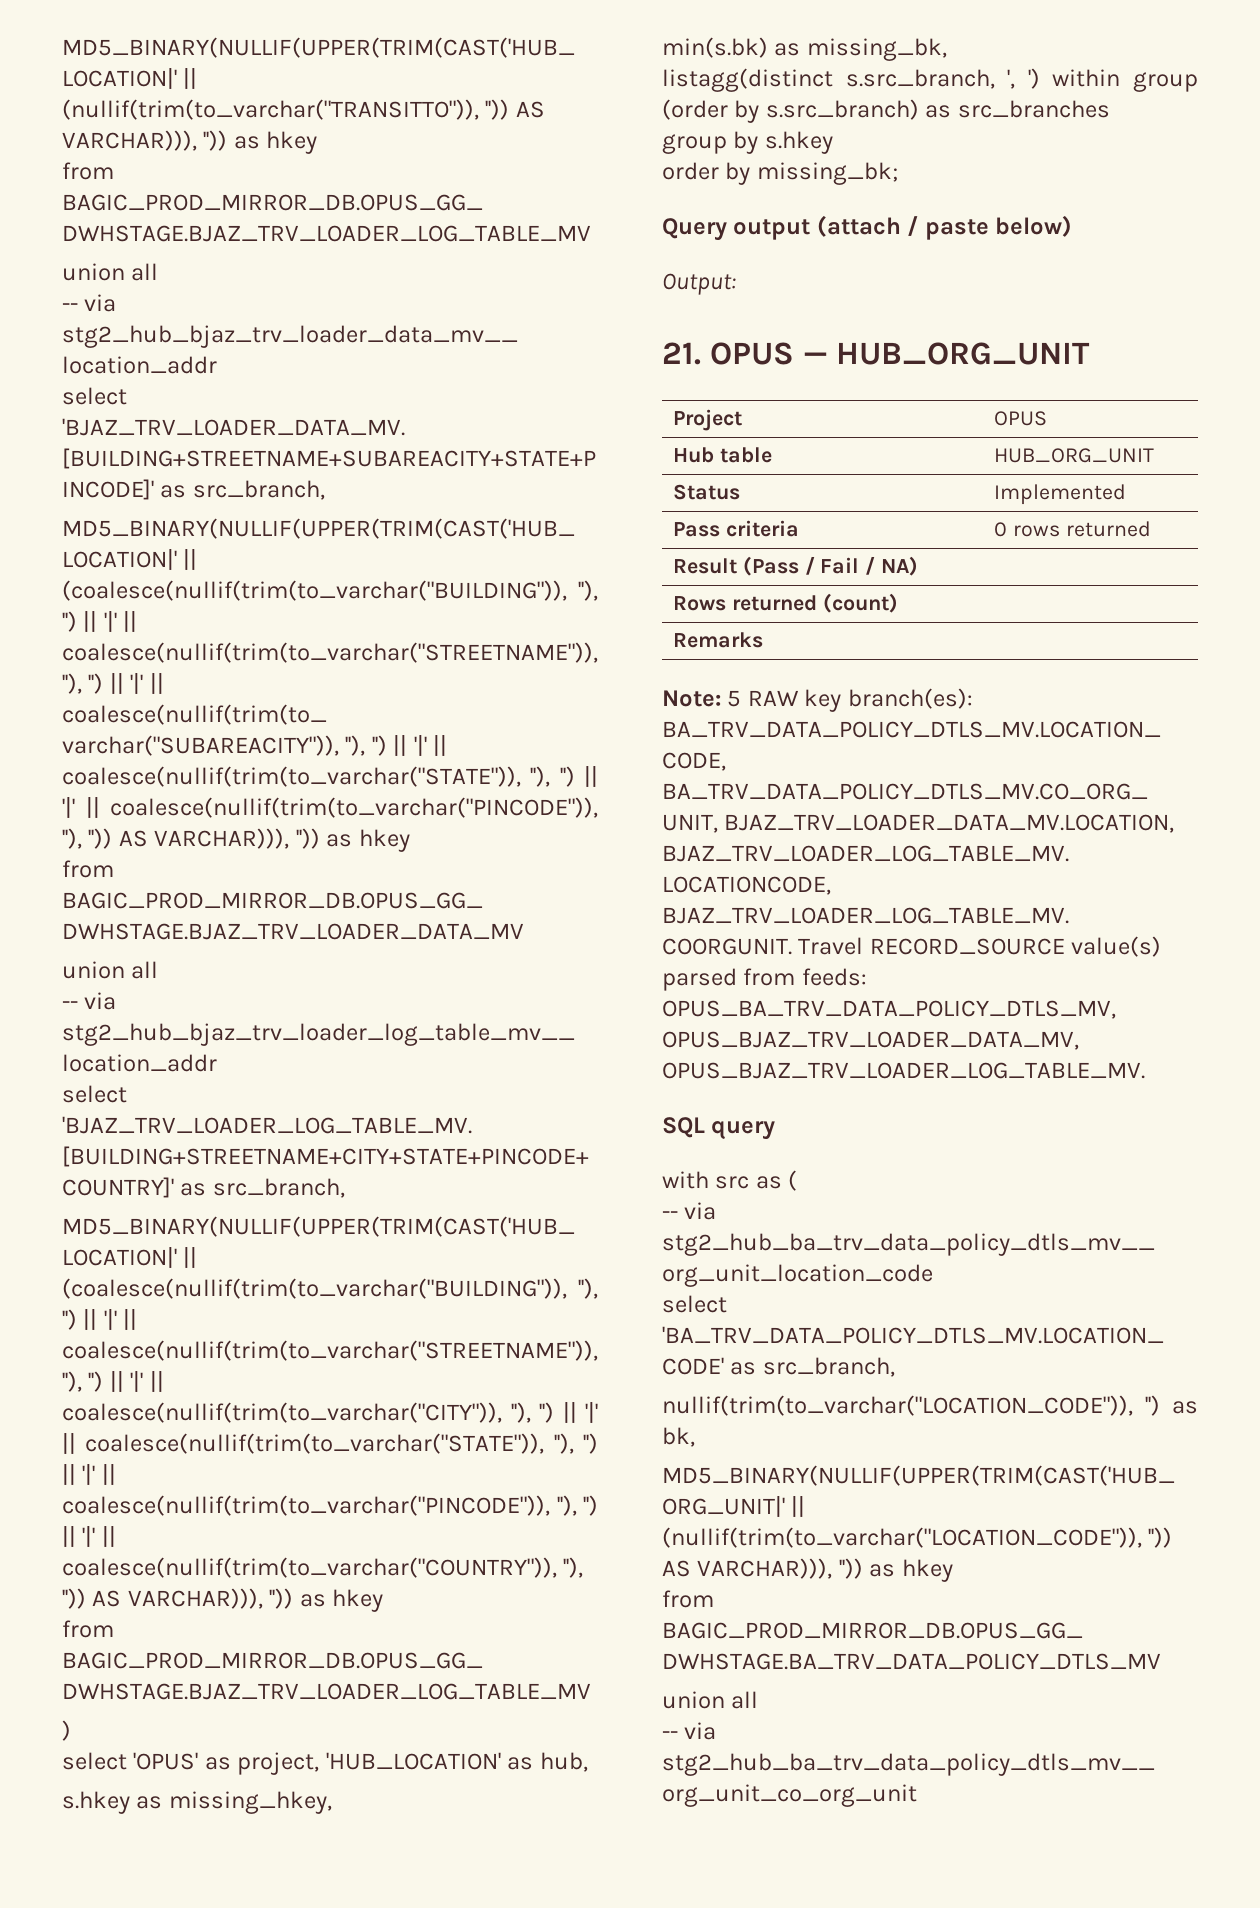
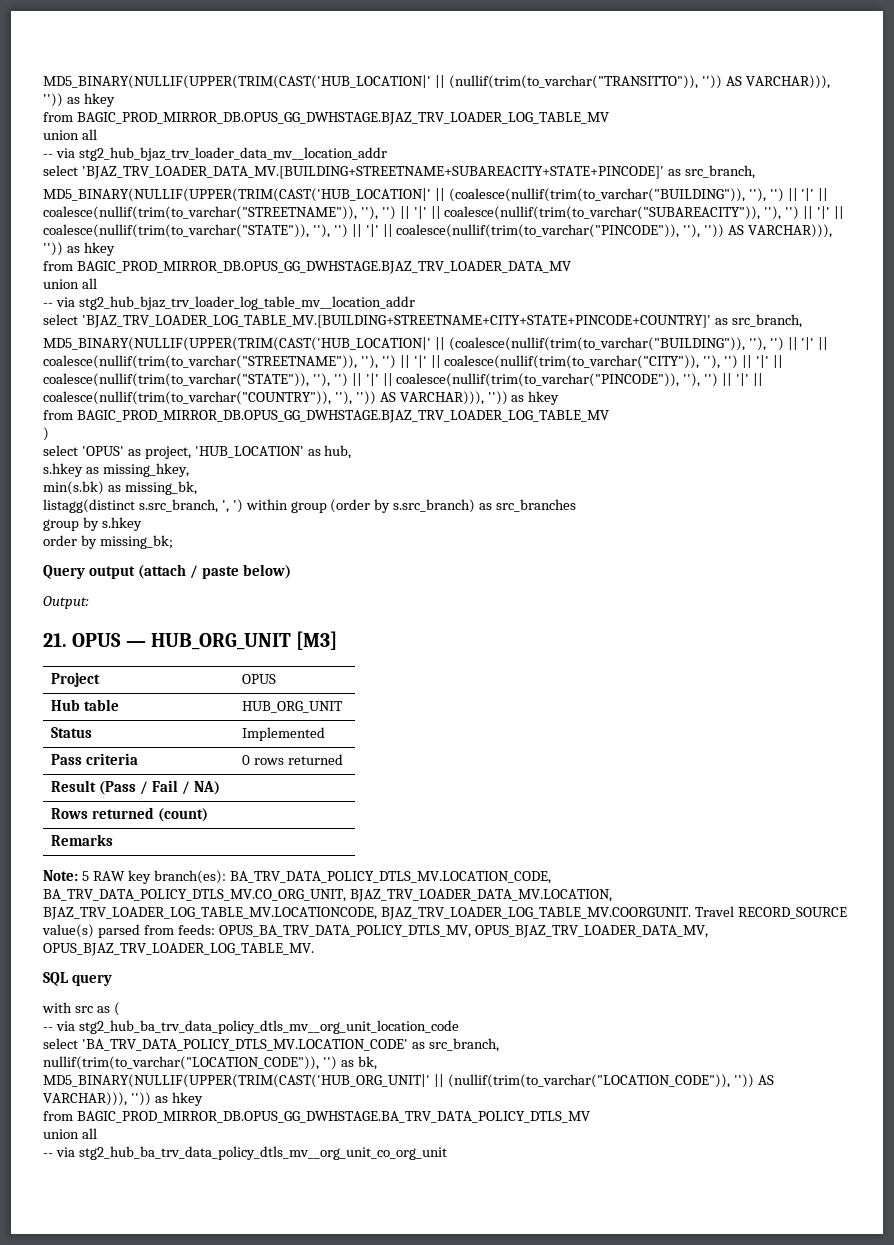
(1091, 353) none -> [296,631,338,650] [M3]

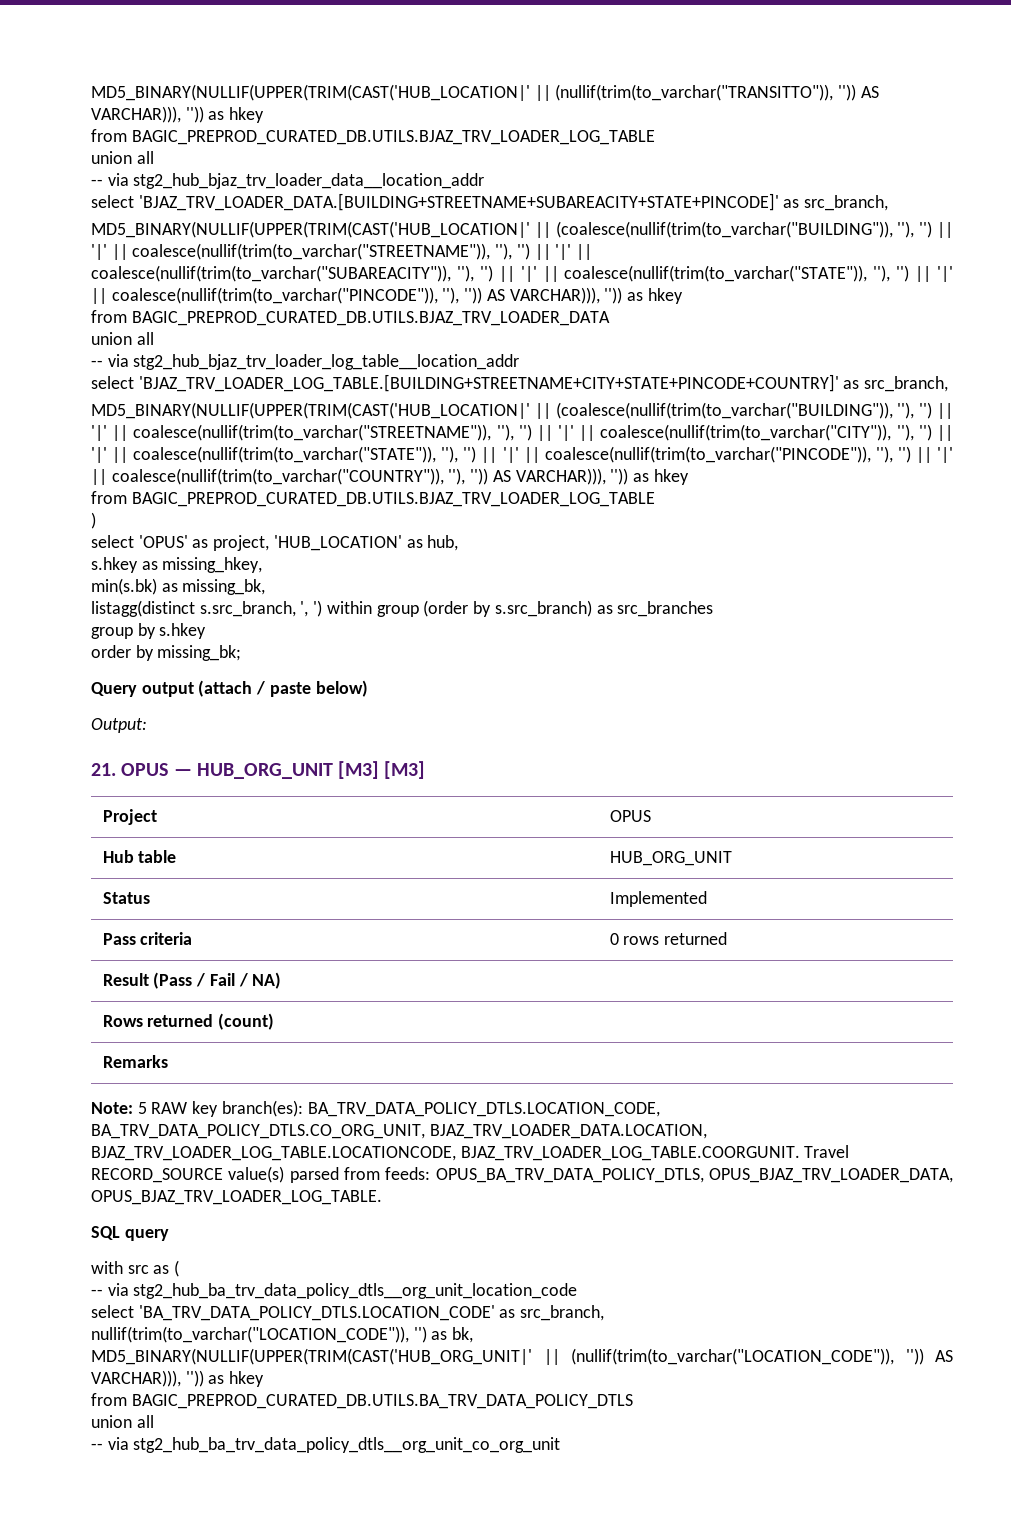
[76,112,609,125] [43,129,97,140] [43,147,387,161] [43,165,664,179] BAGIC_PROD_MIRROR_DB.OPUS_GG_DWHSTAGE.BJAZ_TRV_LOADER_LOG_TABLE_MV // union all // -- via stg2_hub_bjaz_trv_loader_data_mv__location_addr // select 'BJAZ_TRV_LOADER_DATA_MV.[BUILDING+STREETNAME+SUBAREACITY+STATE+PINCODE]' -> [131,130,655,145] [91,151,154,164] [91,173,485,189] [91,193,779,211] BAGIC_PREPROD_CURATED_DB.UTILS.BJAZ_TRV_LOADER_LOG_TABLE // union all // -- via stg2_hub_bjaz_trv_loader_data__location_addr // select 'BJAZ_TRV_LOADER_DATA.[BUILDING+STREETNAME+SUBAREACITY+STATE+PINCODE]'
[76,261,571,274] [43,278,97,289] [43,296,415,310] [43,314,711,328] BAGIC_PROD_MIRROR_DB.OPUS_GG_DWHSTAGE.BJAZ_TRV_LOADER_DATA_MV // union all // -- via stg2_hub_bjaz_trv_loader_log_table_mv__location_addr // select 'BJAZ_TRV_LOADER_LOG_TABLE_MV.[BUILDING+STREETNAME+CITY+STATE+PINCODE+COUNTRY]' -> [131,311,610,326] [91,332,154,345] [91,354,520,370] [91,374,839,392] BAGIC_PREPROD_CURATED_DB.UTILS.BJAZ_TRV_LOADER_DATA // union all // -- via stg2_hub_bjaz_trv_loader_log_table__location_addr // select 'BJAZ_TRV_LOADER_LOG_TABLE.[BUILDING+STREETNAME+CITY+STATE+PINCODE+COUNTRY]'
[76,410,609,423] BAGIC_PROD_MIRROR_DB.OPUS_GG_DWHSTAGE.BJAZ_TRV_LOADER_LOG_TABLE_MV -> [131,492,655,507] BAGIC_PREPROD_CURATED_DB.UTILS.BJAZ_TRV_LOADER_LOG_TABLE
(338, 640) none -> [384,761,426,779] [M3]
[229,871,551,884] [43,889,612,902] [43,907,691,920] BA_TRV_DATA_POLICY_DTLS_MV.LOCATION_CODE, BA_TRV_DATA_POLICY_DTLS_MV.CO_ORG_UNIT, BJAZ_TRV_LOADER_DATA_MV.LOCATION, BJAZ_TRV_LOADER_LOG_TABLE_MV.LOCATIONCODE, BJAZ_TRV_LOADER_LOG_TABLE_MV.COORGUNIT. -> [307,1102,660,1117] [91,1124,707,1139] [91,1146,800,1161] BA_TRV_DATA_POLICY_DTLS.LOCATION_CODE, BA_TRV_DATA_POLICY_DTLS.CO_ORG_UNIT, BJAZ_TRV_LOADER_DATA.LOCATION, BJAZ_TRV_LOADER_LOG_TABLE.LOCATIONCODE, BJAZ_TRV_LOADER_LOG_TABLE.COORGUNIT.
[218,925,708,938] [43,943,314,956] OPUS_BA_TRV_DATA_POLICY_DTLS_MV, OPUS_BJAZ_TRV_LOADER_DATA_MV, OPUS_BJAZ_TRV_LOADER_LOG_TABLE_MV. -> [435,1168,953,1183] [91,1190,382,1205] OPUS_BA_TRV_DATA_POLICY_DTLS, OPUS_BJAZ_TRV_LOADER_DATA, OPUS_BJAZ_TRV_LOADER_LOG_TABLE.
[78,1020,459,1034] [43,1038,408,1051] stg2_hub_ba_trv_data_policy_dtls_mv__org_unit_location_code // select 'BA_TRV_DATA_POLICY_DTLS_MV.LOCATION_CODE' -> [133,1283,578,1299] [91,1305,495,1321] stg2_hub_ba_trv_data_policy_dtls__org_unit_location_code // select 'BA_TRV_DATA_POLICY_DTLS.LOCATION_CODE'
[76,1111,590,1123] [43,1128,97,1139] [43,1146,447,1160] BAGIC_PROD_MIRROR_DB.OPUS_GG_DWHSTAGE.BA_TRV_DATA_POLICY_DTLS_MV // union all // -- via stg2_hub_ba_trv_data_policy_dtls_mv__org_unit_co_org_unit -> [131,1394,633,1409] [91,1415,154,1428] [91,1437,561,1453] BAGIC_PREPROD_CURATED_DB.UTILS.BA_TRV_DATA_POLICY_DTLS // union all // -- via stg2_hub_ba_trv_data_policy_dtls__org_unit_co_org_unit

